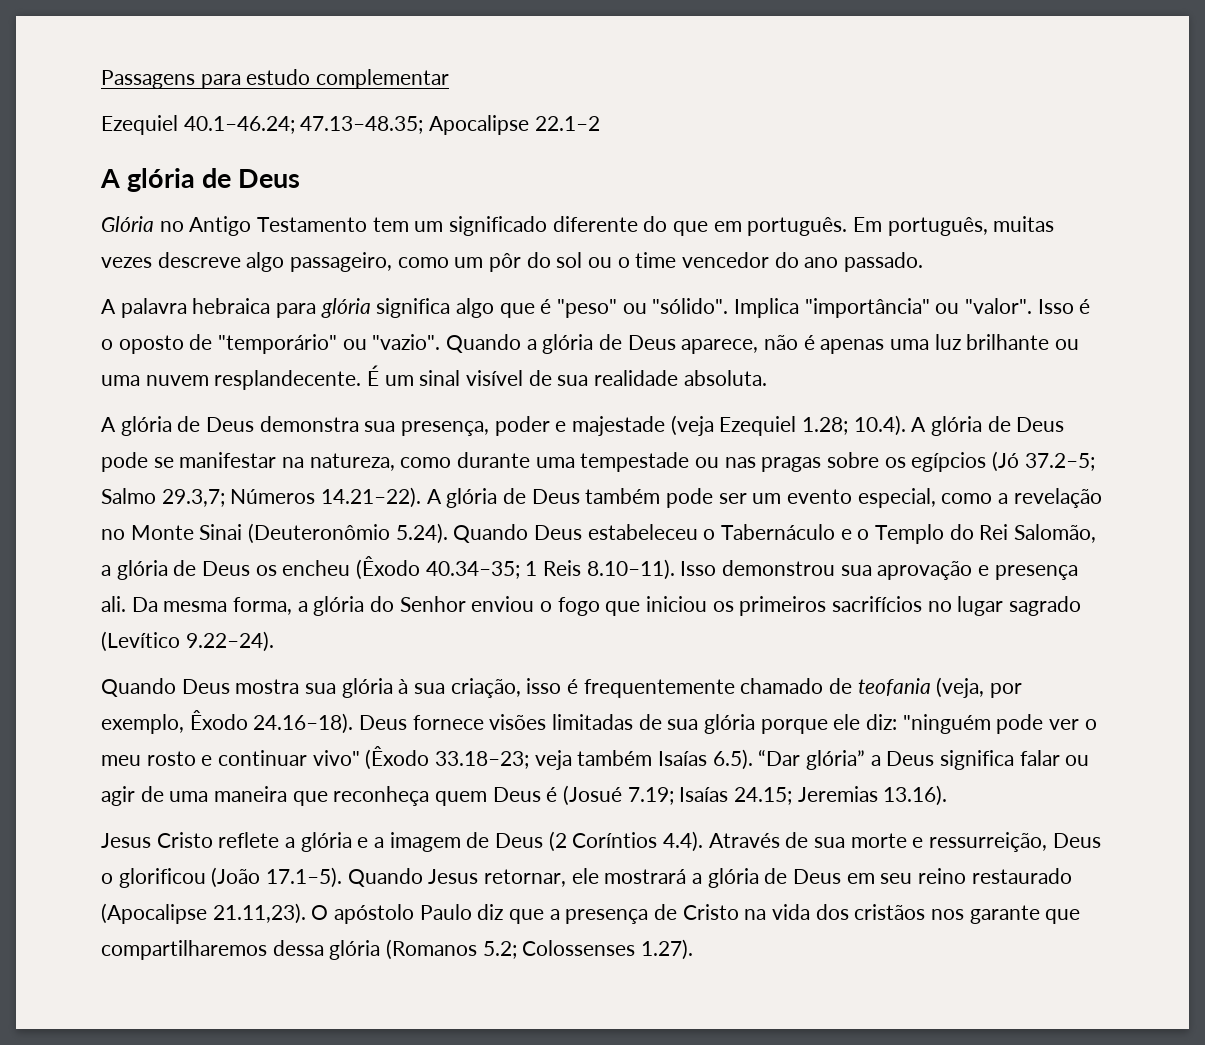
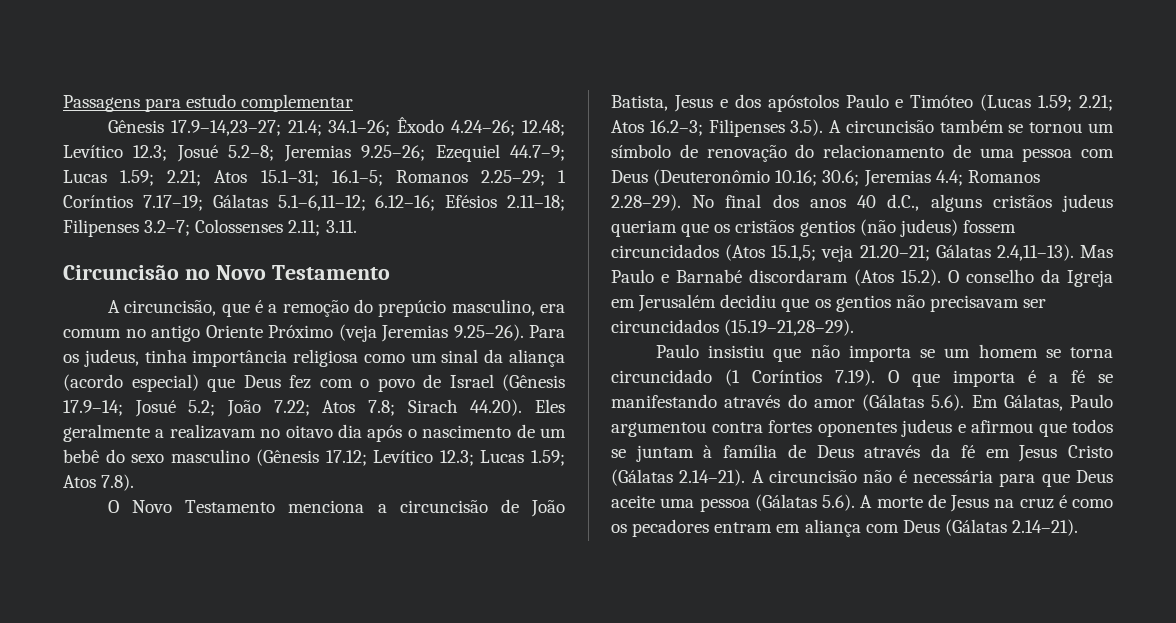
[101,115,600,135] [100,168,301,192] [101,216,1055,236] [101,252,924,272] [101,298,1091,318] [101,334,1080,354] [101,365,767,390] [101,415,1065,436] [101,451,1095,472] [101,487,1102,508] [101,523,1097,544] [101,556,1078,580] [101,596,1082,616] [101,631,274,652] [101,677,1023,698] [101,710,1097,734] [101,746,1090,770] [101,785,948,806] [101,831,1101,852] [101,867,1072,888] [101,903,1081,924] [101,939,694,960] Ezequiel 40.1–46.24; 47.13–48.35; Apocalipse 22.1–2 // A glória de Deus // Glória no Antigo Testamento tem um significado diferente do que em português. Em português, muitas vezes descreve algo passageiro, como um pôr do sol ou o time vencedor do ano passado. // A palavra hebraica para glória significa algo que é "peso" ou "sólido". Implica "importância" ou "valor". Isso é o oposto de "temporário" ou "vazio". Quando a glória de Deus aparece, não é apenas uma luz brilhante ou uma nuvem resplandecente. É um sinal visível de sua realidade absoluta. // A glória de Deus demonstra sua presença, poder e majestade (veja Ezequiel 1.28; 10.4). A glória de Deus pode se manifestar na natureza, como durante uma tempestade ou nas pragas sobre os egípcios (Jó 37.2–5; Salmo 29.3,7; Números 14.21–22). A glória de Deus também pode ser um evento especial, como a revelação no Monte Sinai (Deuteronômio 5.24). Quando Deus estabeleceu o Tabernáculo e o Templo do Rei Salomão, a glória de Deus os encheu (Êxodo 40.34–35; 1 Reis 8.10–11). Isso demonstrou sua aprovação e presença ali. Da mesma forma, a glória do Senhor enviou o fogo que iniciou os primeiros sacrifícios no lugar sagrado (Levítico 9.22–24). // Quando Deus mostra sua glória à sua criação, isso é frequentemente chamado de teofania (veja, por exemplo, Êxodo 24.16–18). Deus fornece visões limitadas de sua glória porque ele diz: "ninguém pode ver o meu rosto e continuar vivo" (Êxodo 33.18–23; veja também Isaías 6.5). “Dar glória” a Deus significa falar ou agir de uma maneira que reconheça quem Deus é (Josué 7.19; Isaías 24.15; Jeremias 13.16). // Jesus Cristo reflete a glória e a imagem de Deus (2 Coríntios 4.4). Através de sua morte e ressurreição, Deus o glorificou (João 17.1–5). Quando Jesus retornar, ele mostrará a glória de Deus em seu reino restaurado (Apocalipse 21.11,23). O apóstolo Paulo diz que a presença de Cristo na vida dos cristãos nos garante que compartilharemos dessa glória (Romanos 5.2; Colossenses 1.27). -> [107,117,565,136] [63,144,566,162] [63,170,566,186] [63,194,565,211] [63,219,357,237] [63,265,390,280] [107,299,565,317] [63,324,565,342] [63,349,565,367] [63,374,565,392] [63,399,565,417] [63,424,566,442] [63,449,565,466] [63,474,135,491] [107,499,565,517] [611,94,1113,112] [611,119,1114,137] [611,144,1114,162] [611,169,1040,187] [611,194,1113,212] [611,219,1016,237] [611,244,1113,262] [611,269,1113,287] [611,294,1047,312] [611,319,855,336] [655,344,1113,362] [611,369,1113,387] [611,394,1113,411] [611,419,1113,437] [611,444,1113,462] [611,469,1113,487] [611,494,1113,512] [611,519,1079,537] Gênesis 17.9–14,23–27; 21.4; 34.1–26; Êxodo 4.24–26; 12.48; Levítico 12.3; Josué 5.2–8; Jeremias 9.25–26; Ezequiel 44.7–9; Lucas 1.59; 2.21; Atos 15.1–31; 16.1–5; Romanos 2.25–29; 1 Coríntios 7.17–19; Gálatas 5.1–6,11–12; 6.12–16; Efésios 2.11–18; Filipenses 3.2–7; Colossenses 2.11; 3.11. // Circuncisão no Novo Testamento // A circuncisão, que é a remoção do prepúcio masculino, era comum no antigo Oriente Próximo (veja Jeremias 9.25–26). Para os judeus, tinha importância religiosa como um sinal da aliança (acordo especial) que Deus fez com o povo de Israel (Gênesis 17.9–14; Josué 5.2; João 7.22; Atos 7.8; Sirach 44.20). Eles geralmente a realizavam no oitavo dia após o nascimento de um bebê do sexo masculino (Gênesis 17.12; Levítico 12.3; Lucas 1.59; Atos 7.8). // O Novo Testamento menciona a circuncisão de João Batista, Jesus e dos apóstolos Paulo e Timóteo (Lucas 1.59; 2.21; Atos 16.2–3; Filipenses 3.5). A circuncisão também se tornou um símbolo de renovação do relacionamento de uma pessoa com Deus (Deuteronômio 10.16; 30.6; Jeremias 4.4; Romanos 2.28–29). No final dos anos 40 d.C., alguns cristãos judeus queriam que os cristãos gentios (não judeus) fossem circuncidados (Atos 15.1,5; veja 21.20–21; Gálatas 2.4,11–13). Mas Paulo e Barnabé discordaram (Atos 15.2). O conselho da Igreja em Jerusalém decidiu que os gentios não precisavam ser circuncidados (15.19–21,28–29). // Paulo insistiu que não importa se um homem se torna circuncidado (1 Coríntios 7.19). O que importa é a fé se manifestando através do amor (Gálatas 5.6). Em Gálatas, Paulo argumentou contra fortes oponentes judeus e afirmou que todos se juntam à família de Deus através da fé em Jesus Cristo (Gálatas 2.14–21). A circuncisão não é necessária para que Deus aceite uma pessoa (Gálatas 5.6). A morte de Jesus na cruz é como os pecadores entram em aliança com Deus (Gálatas 2.14–21).

